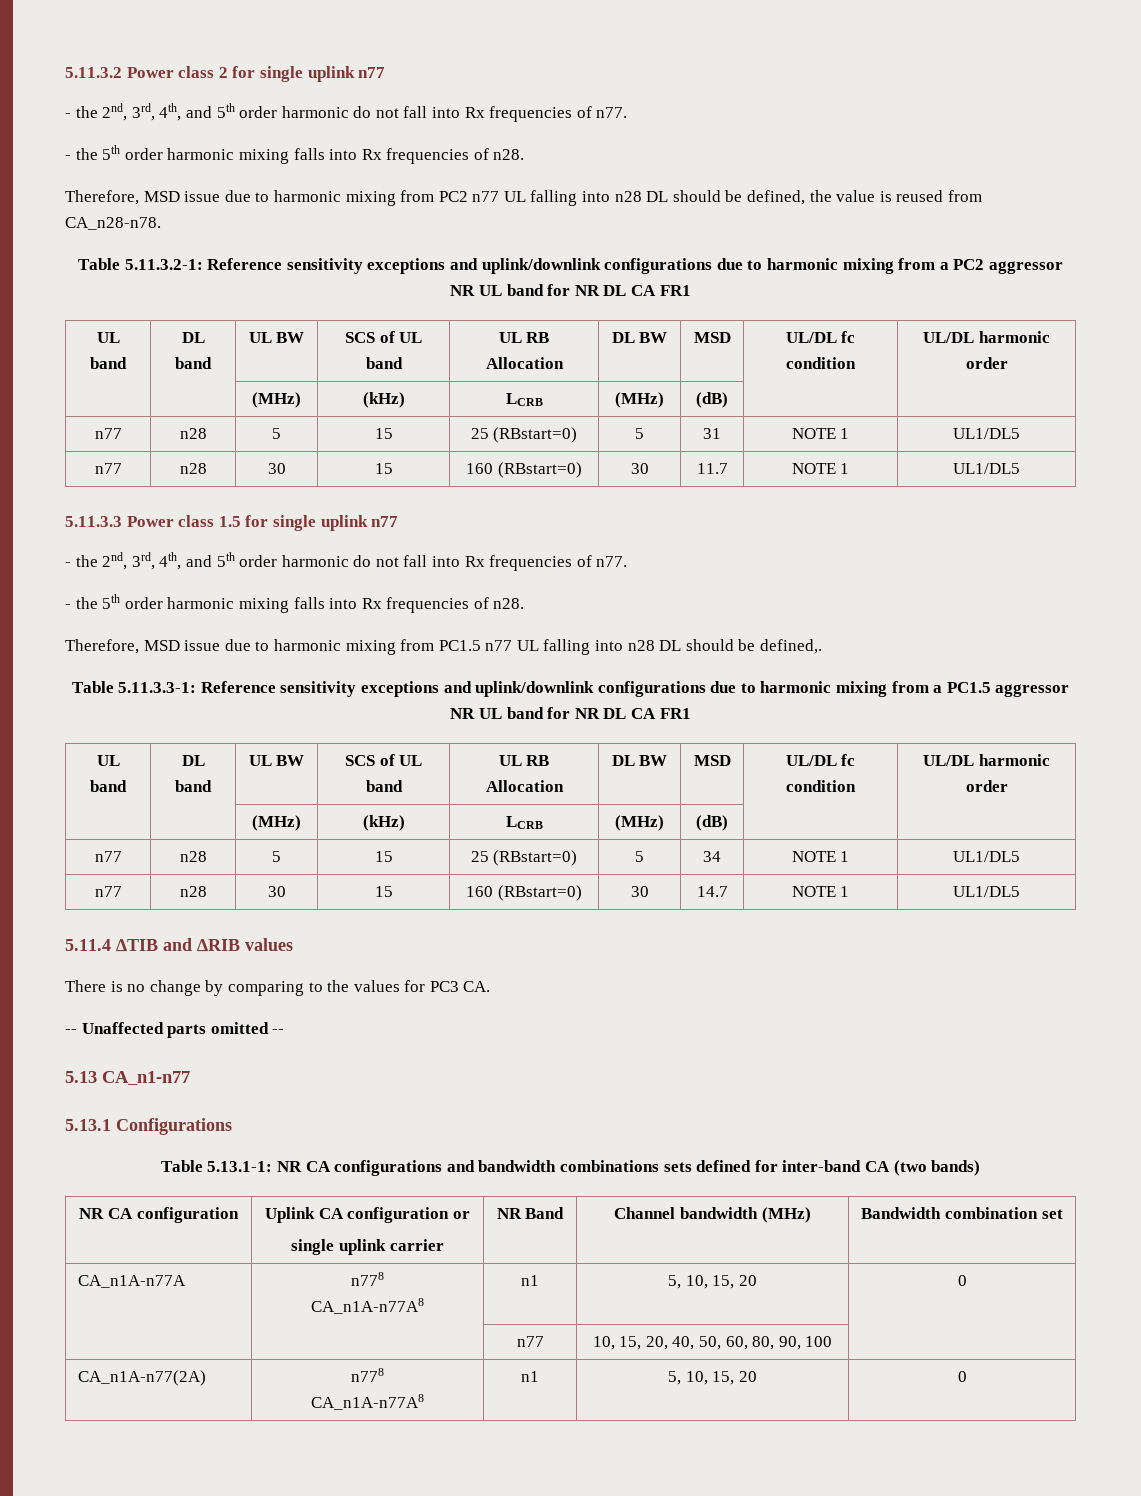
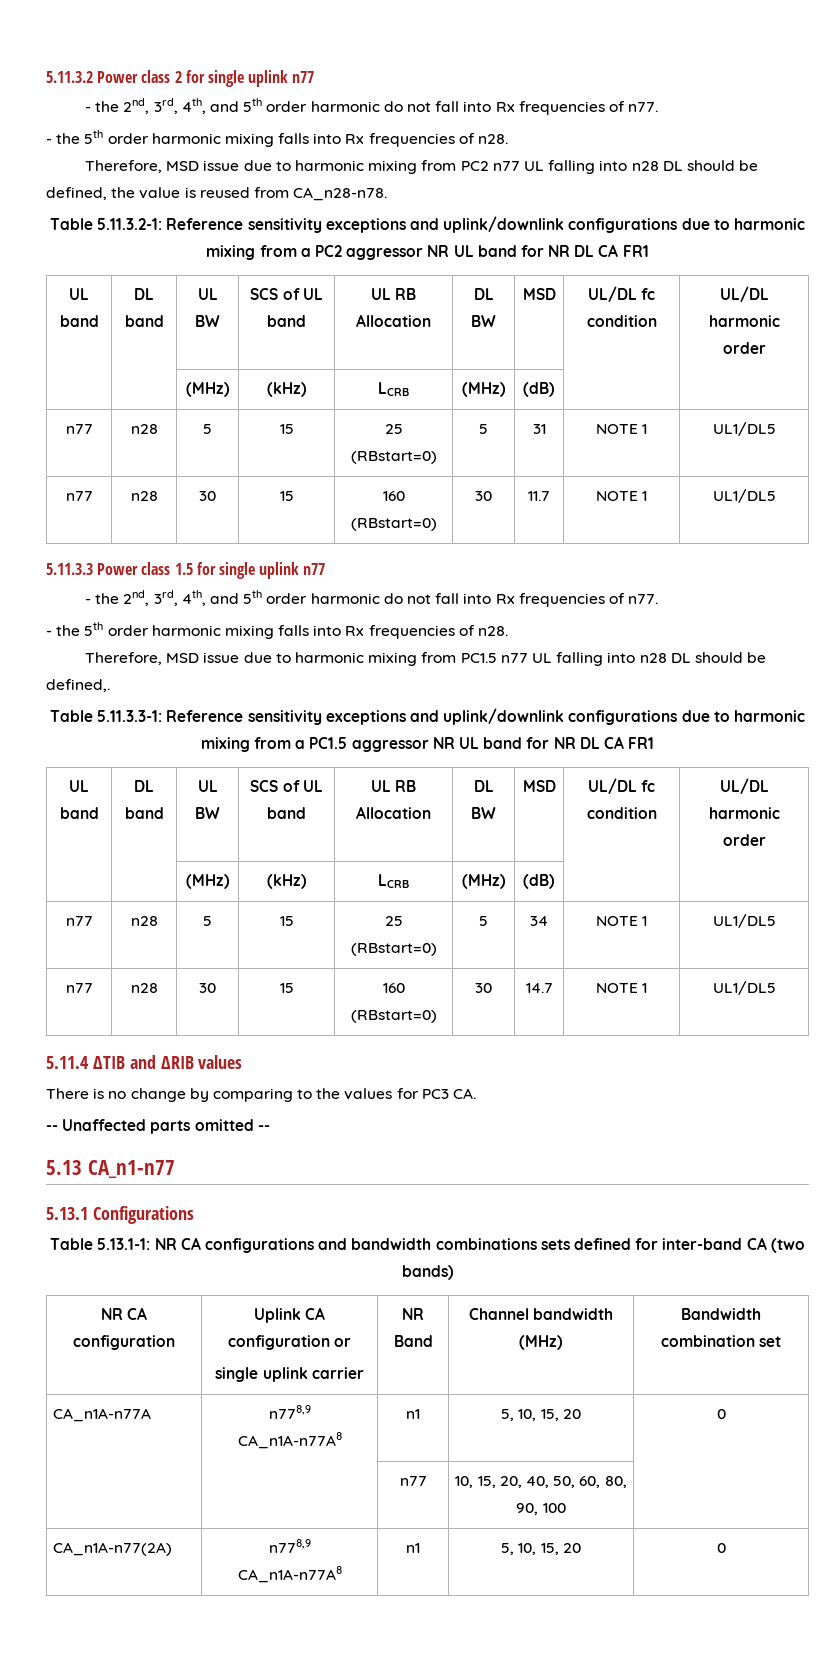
[351,1272,384,1286] n778 -> [268,1405,311,1419] n778,9
[351,1368,384,1382] n778 -> [268,1539,311,1553] n778,9

